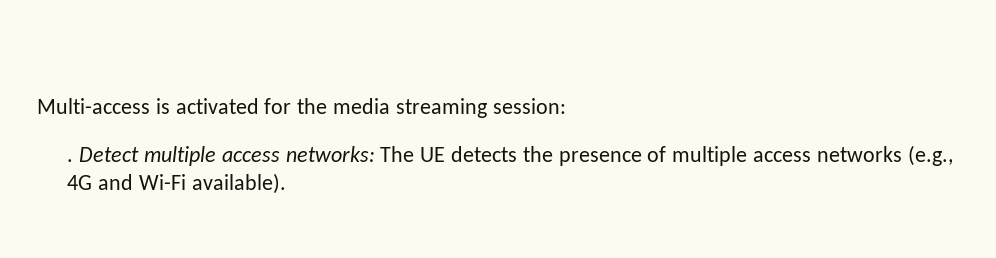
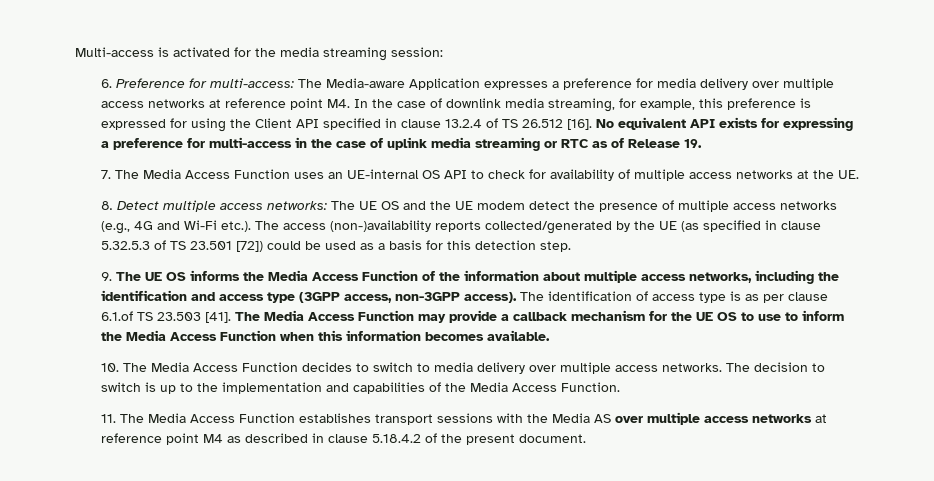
[67,159,74,162] . -> [100,78,834,90] [100,98,811,112] [100,117,853,132] [100,137,702,151] [100,169,859,181] [100,201,113,210] 6. Preference for multi-access: The Media-aware Application expresses a preference for media delivery over multiple access networks at reference point M4. In the case of downlink media streaming, for example, this preference is expressed for using the Client API specified in clause 13.2.4 of TS 26.512 [16]. No equivalent API exists for expressing a preference for multi-access in the case of uplink media streaming or RTC as of Release 19. // 7. The Media Access Function uses an UE-internal OS API to check for availability of multiple access networks at the UE. // 8.
[451,146,518,162] detects -> [380,201,570,210] OS and the UE modem detect
[191,173,286,194] available). -> [220,220,821,234] [100,240,571,252] [100,270,839,284] [100,290,828,303] [100,310,844,323] [100,330,550,341] [100,362,825,374] [100,382,620,394] [100,412,827,425] [100,433,586,445] etc.). The access (non-)availability reports collected/generated by the UE (as specified in clause 5.32.5.3 of TS 23.501 [72]) could be used as a basis for this detection step. // 9. The UE OS informs the Media Access Function of the information about multiple access networks, including the identification and access type (3GPP access, non-3GPP access). The identification of access type is as per clause 6.1.of TS 23.503 [41]. The Media Access Function may provide a callback mechanism for the UE OS to use to inform the Media Access Function when this information becomes available. // 10. The Media Access Function decides to switch to media delivery over multiple access networks. The decision to switch is up to the implementation and capabilities of the Media Access Function. // 11. The Media Access Function establishes transport sessions with the Media AS over multiple access networks at reference point M4 as described in clause 5.18.4.2 of the present document.

